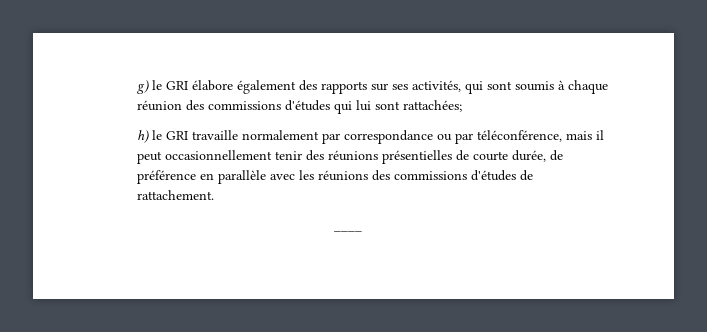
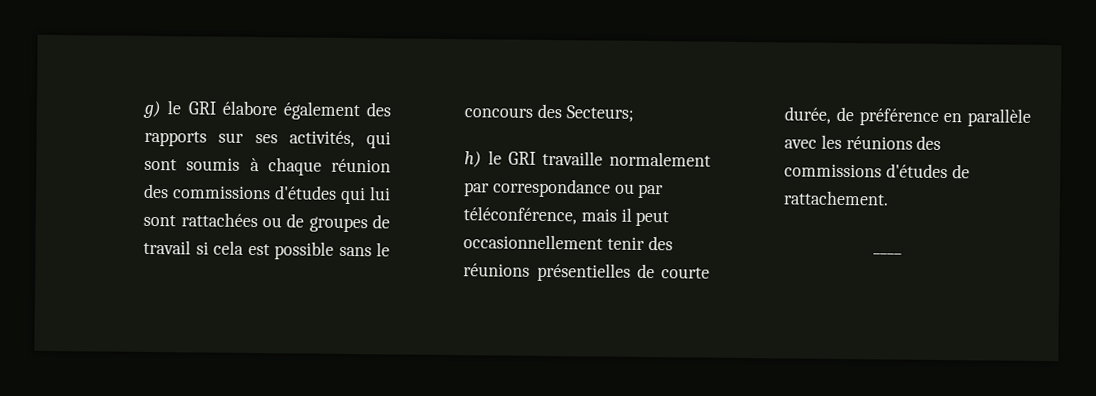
[403,100,463,112] rattachées; -> [180,212,390,233] [143,239,390,260] [464,103,634,122] rattachées ou de groupes de travail si cela est possible sans le concours des Secteurs;

